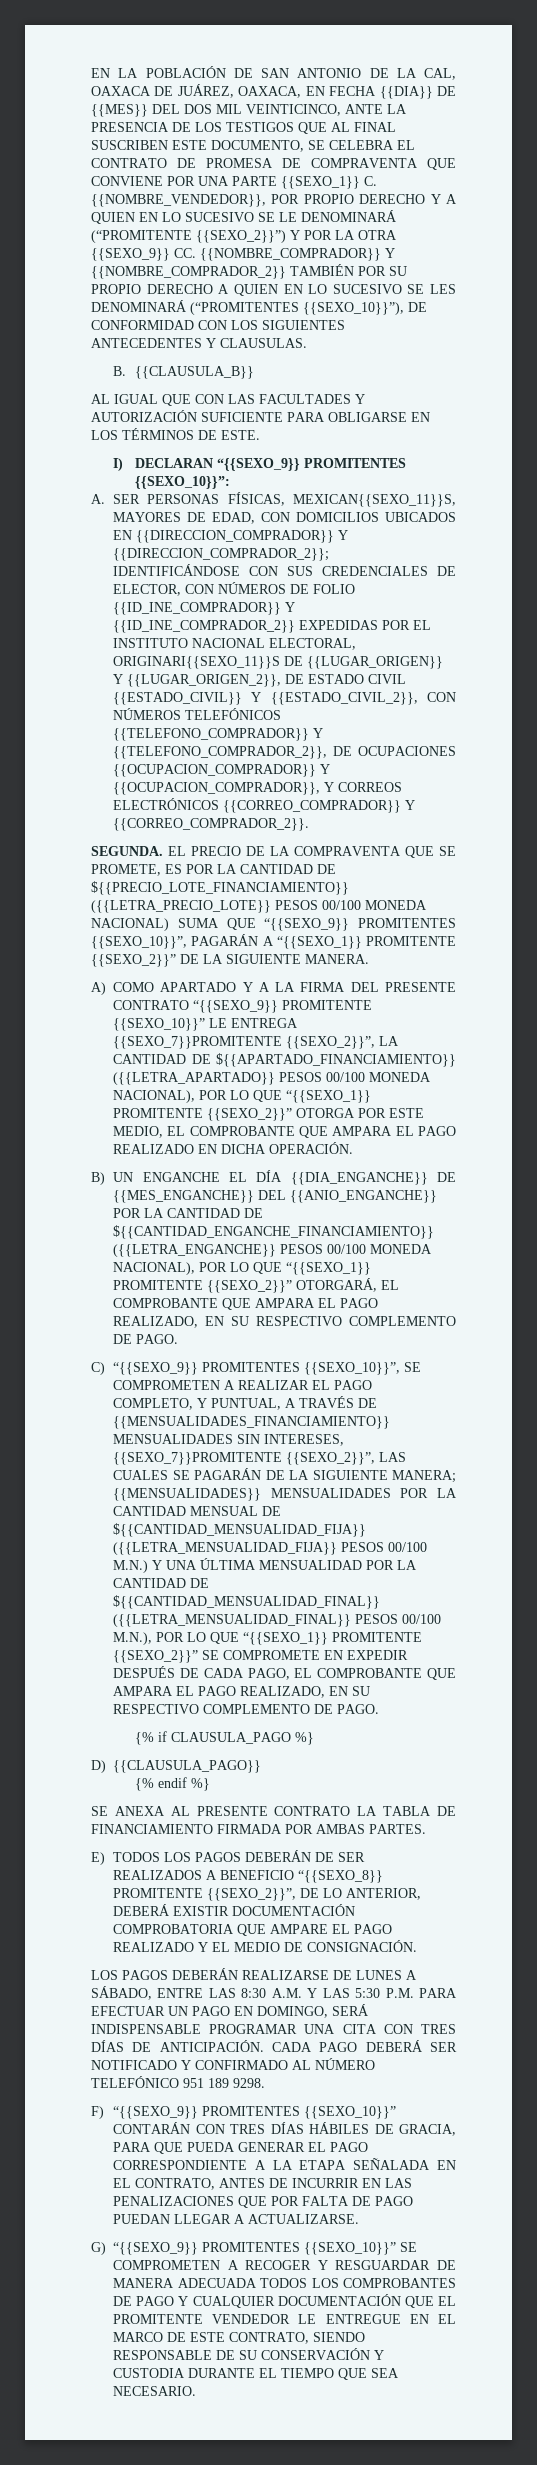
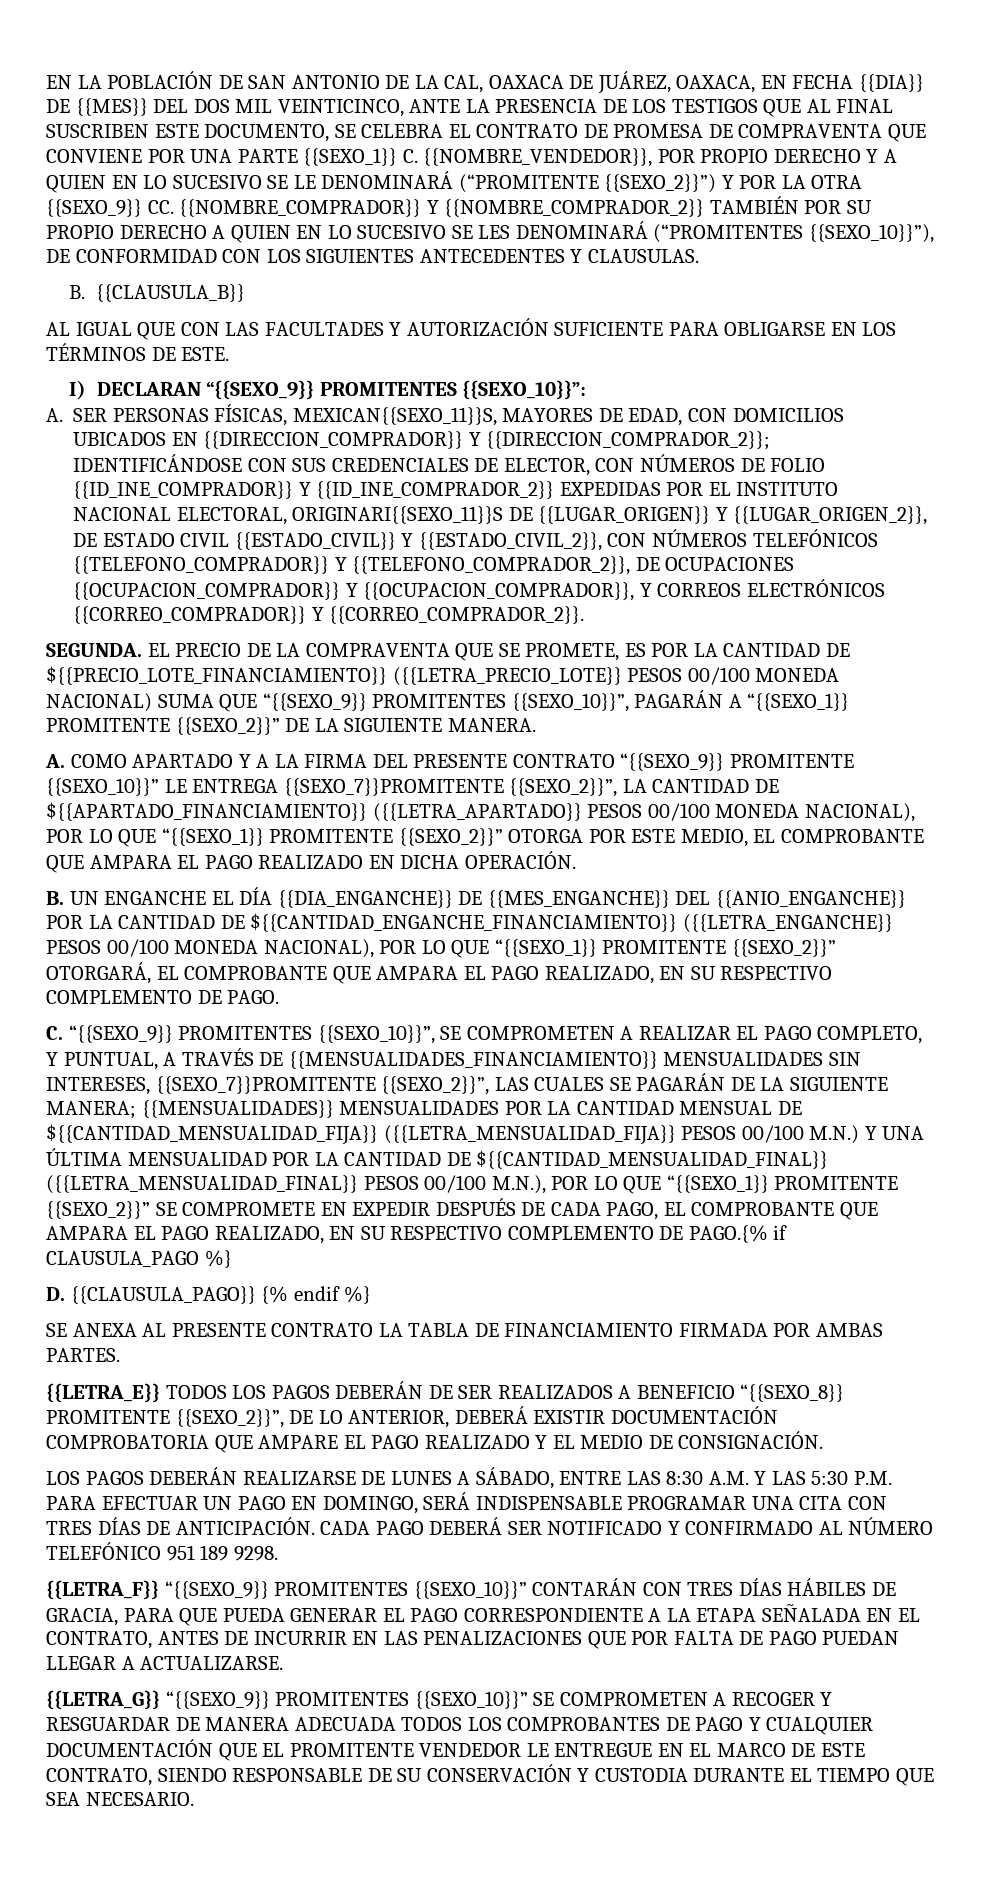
[91,982,106,995] A) -> [45,754,65,768] A.
[91,1172,105,1185] B) -> [46,891,64,905] B.
[91,1362,105,1375] C) -> [46,1026,63,1040] C.
[337,1704,380,1714] [135,1732,155,1745] PAGO. // {% -> [688,1225,768,1243] PAGO.{%
[91,1760,106,1773] D) -> [46,1287,65,1301] D.
(262, 1766) // -> (256, 1295) none
[91,1852,105,1865] E) -> [46,1383,160,1403] {{LETRA_E}}
[91,2106,104,2119] F) -> [46,1580,159,1600] {{LETRA_F}}
[91,2242,106,2255] G) -> [46,1690,160,1710] {{LETRA_G}}

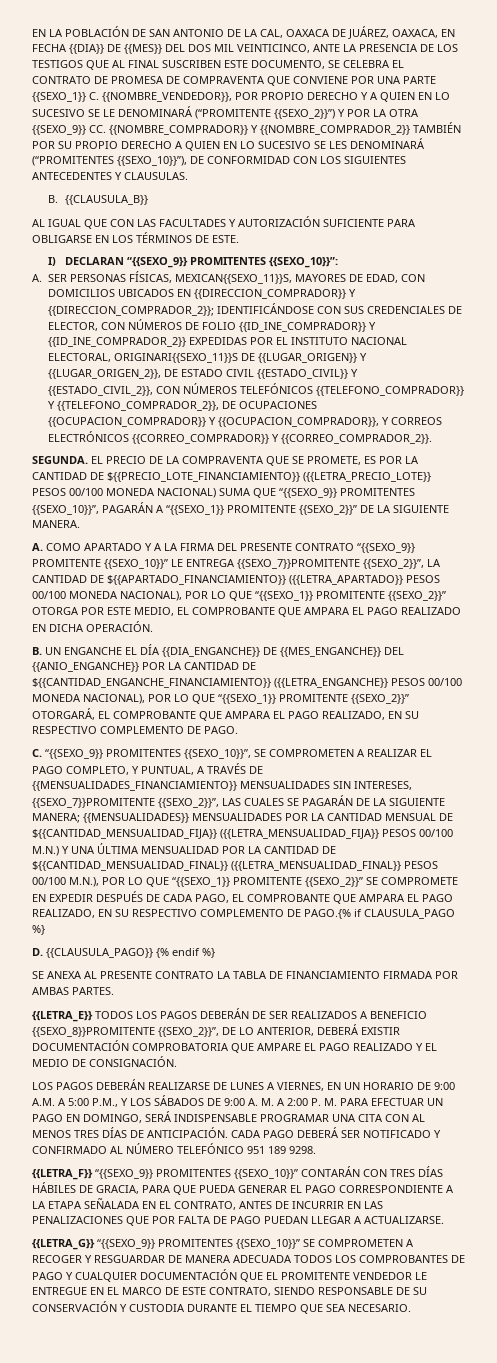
[740,1384,845,1402] [46,1410,170,1424] “{{SEXO_8}} PROMITENTE -> [32,1027,155,1037] {{SEXO_8}}PROMITENTE
[475,1467,893,1489] SÁBADO, ENTRE LAS 8:30 A.M. Y LAS 5:30 P.M. -> [277,1082,455,1091] [32,1095,337,1107] VIERNES, EN UN HORARIO DE 9:00 A.M. A 5:00 P.M., Y LOS SÁBADOS DE 9:00 A. M. A 2:00 P. M.
(887, 1503) none -> [412,1114,425,1122] [32,1130,71,1138] AL MENOS

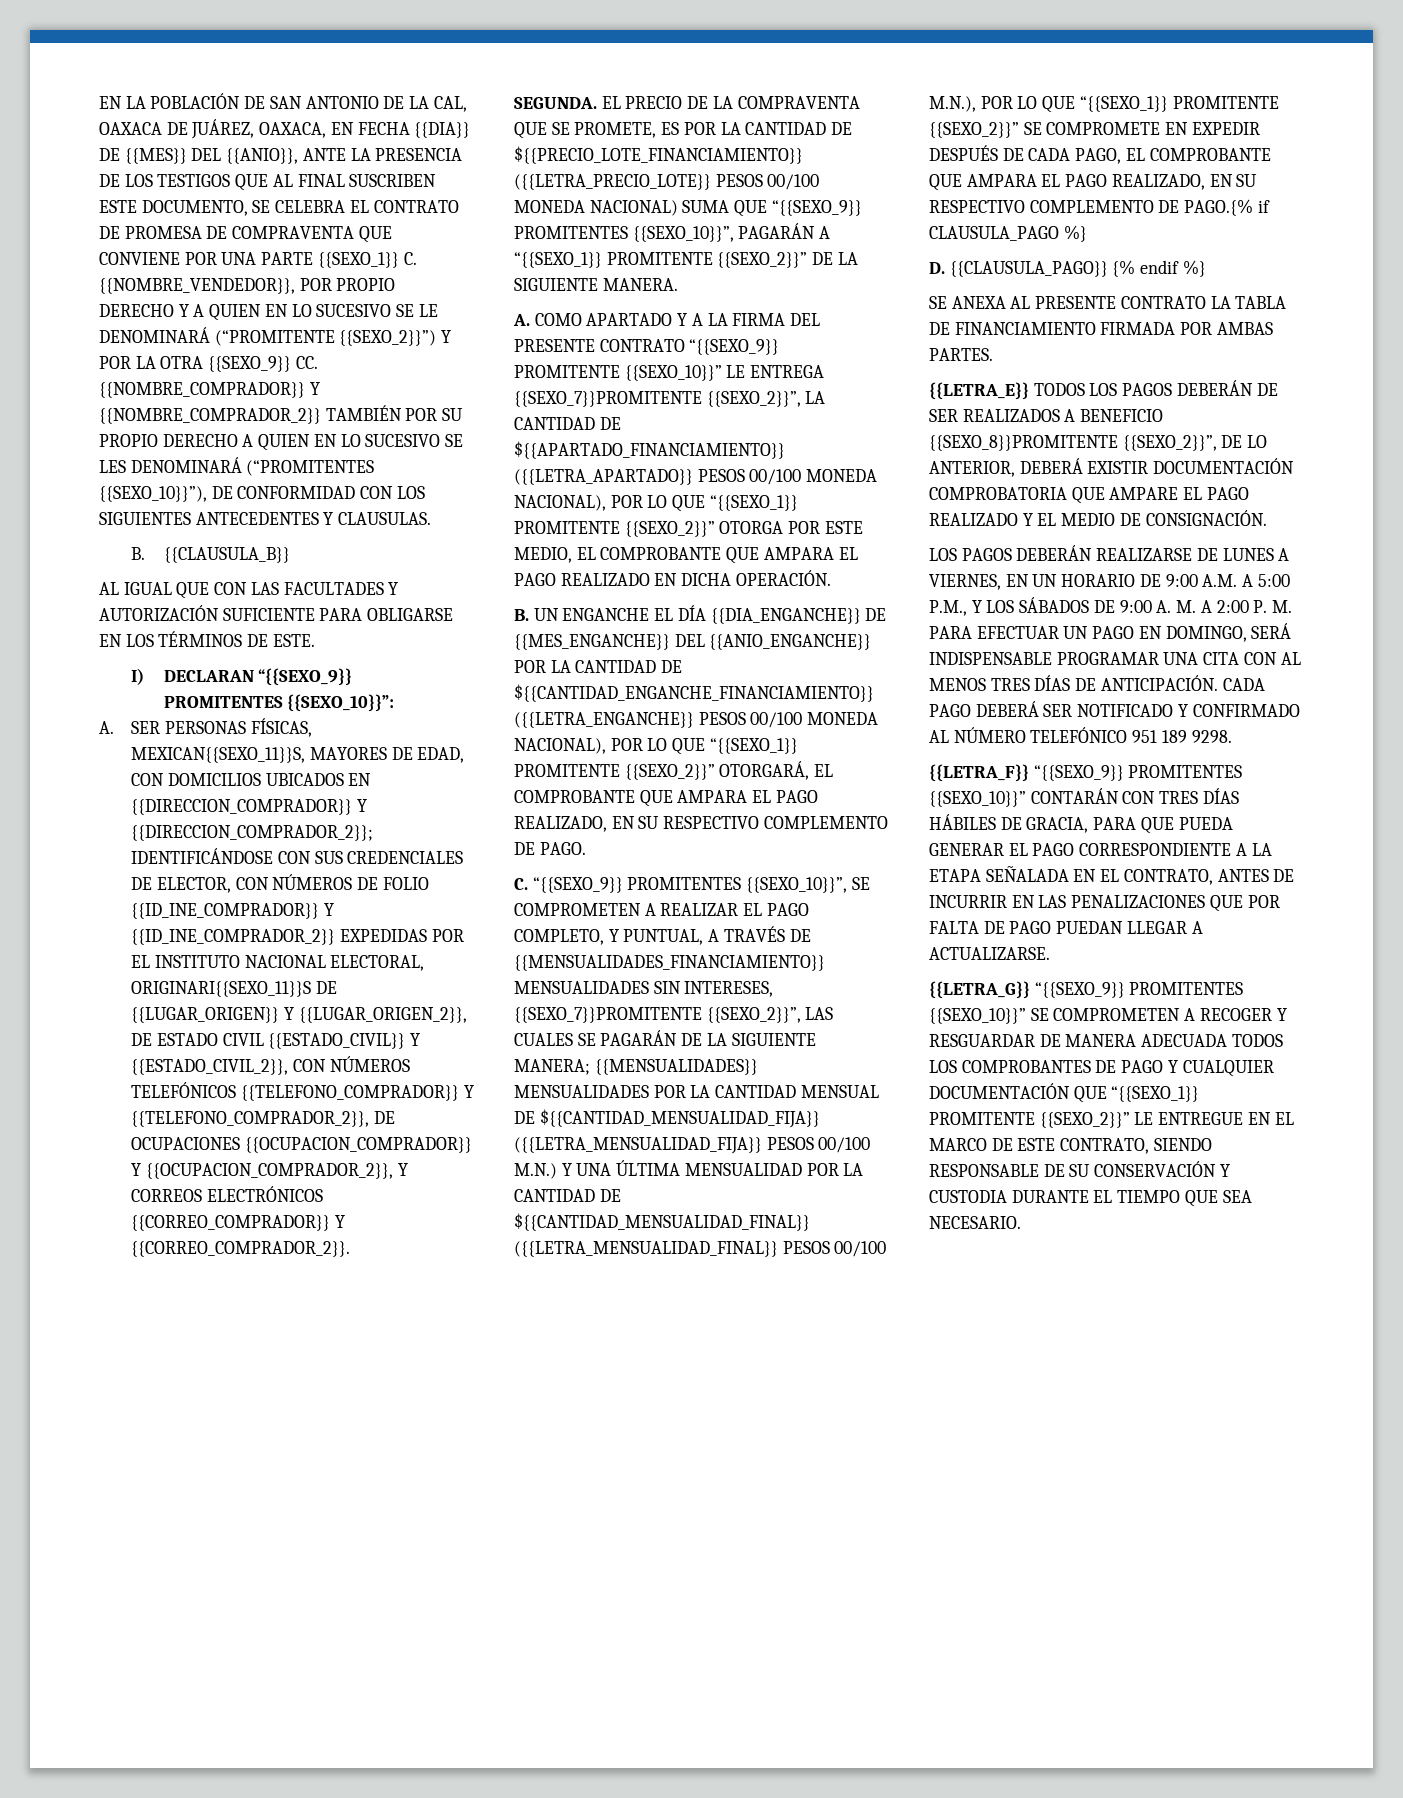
[188,44,310,53] DOS MIL VEINTICINCO, -> [226,148,299,164] {{ANIO}},
[218,417,380,427] {{OCUPACION_COMPRADOR}}, -> [145,1163,393,1179] {{OCUPACION_COMPRADOR_2}},
[266,1272,412,1280] EL PROMITENTE VENDEDOR -> [1111,1086,1200,1102] [929,1112,1130,1128] “{{SEXO_1}} PROMITENTE {{SEXO_2}}”

